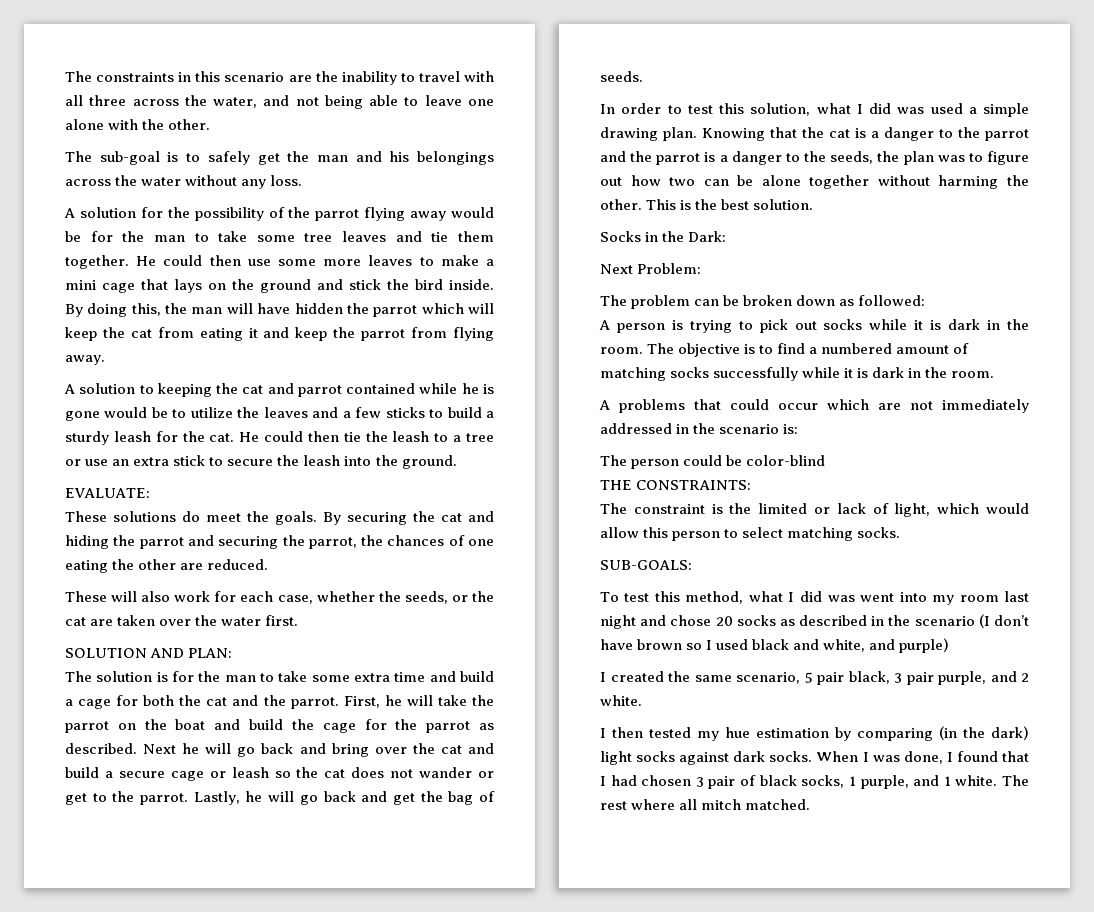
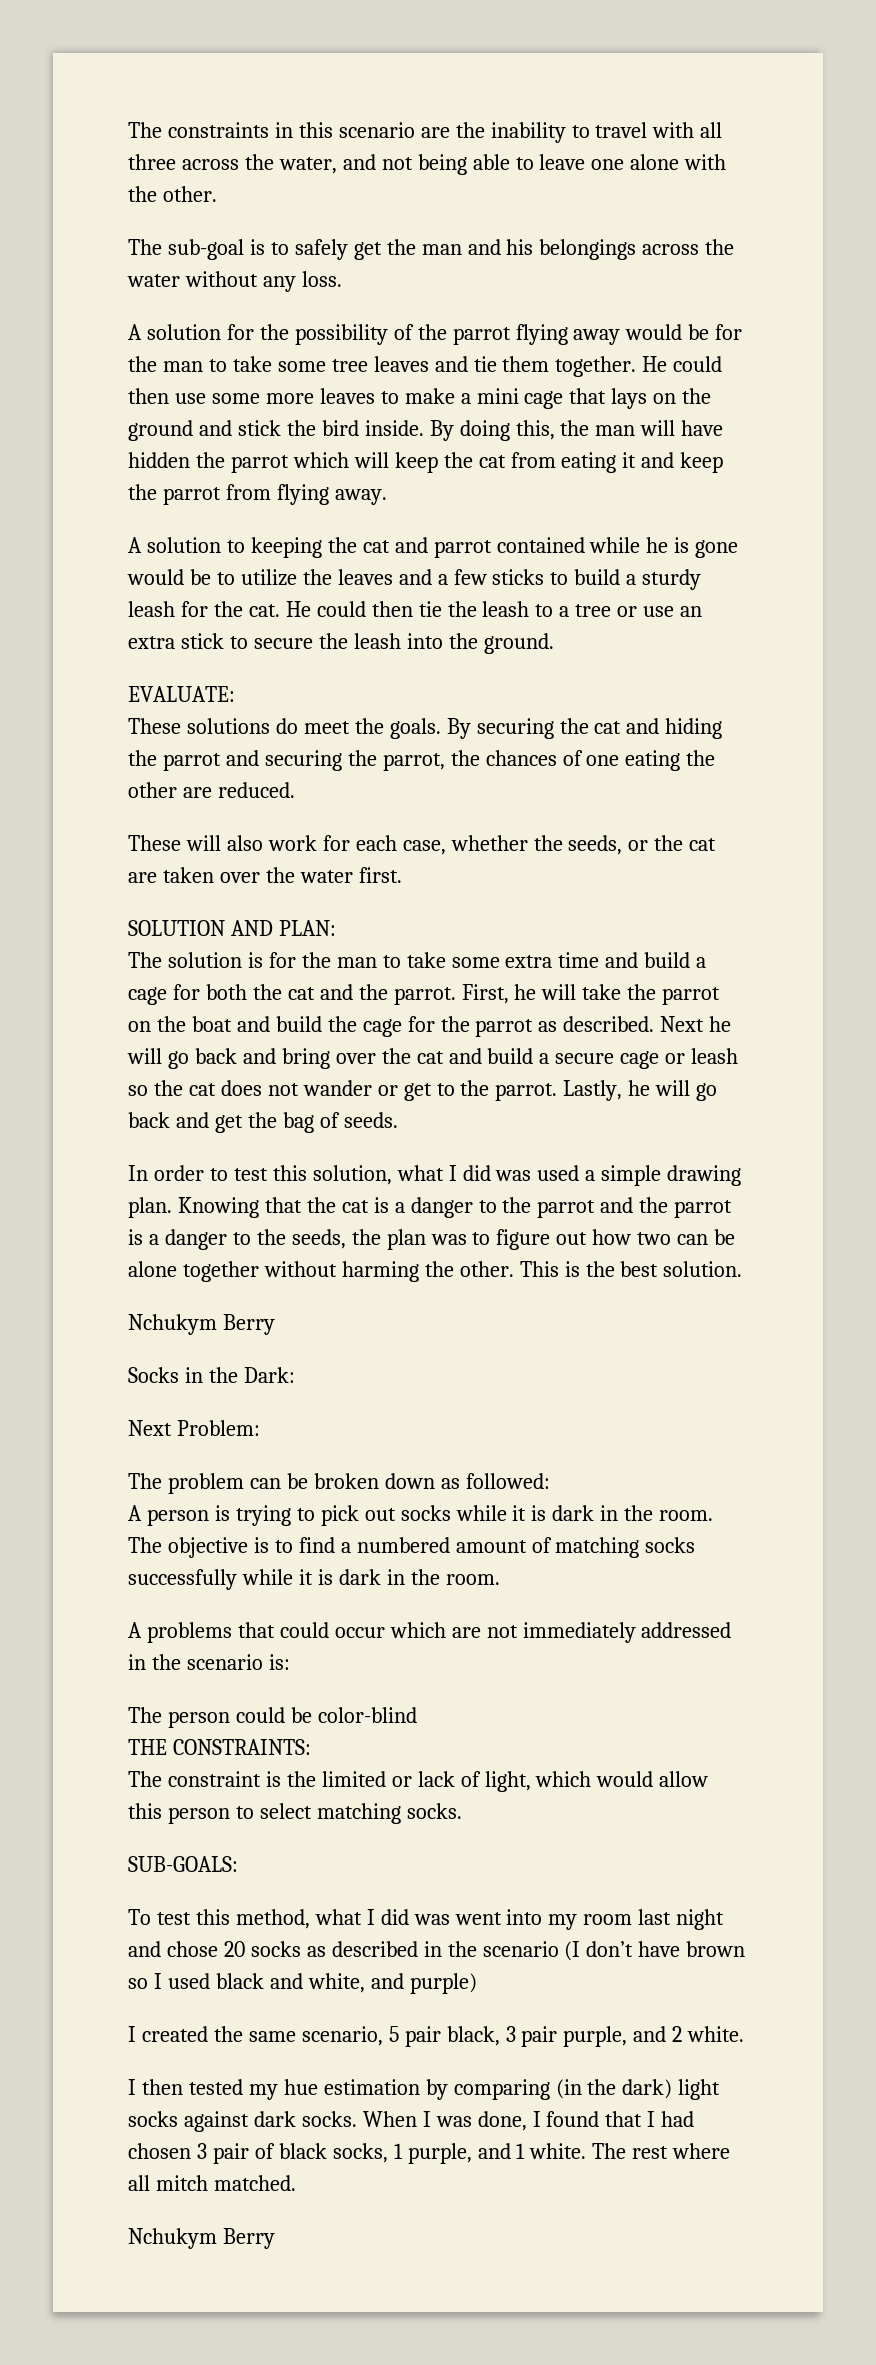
(814, 204) none -> [128,1314,275,1335] // Nchukym Berry
(811, 804) none -> [128,2228,275,2249] // Nchukym Berry

